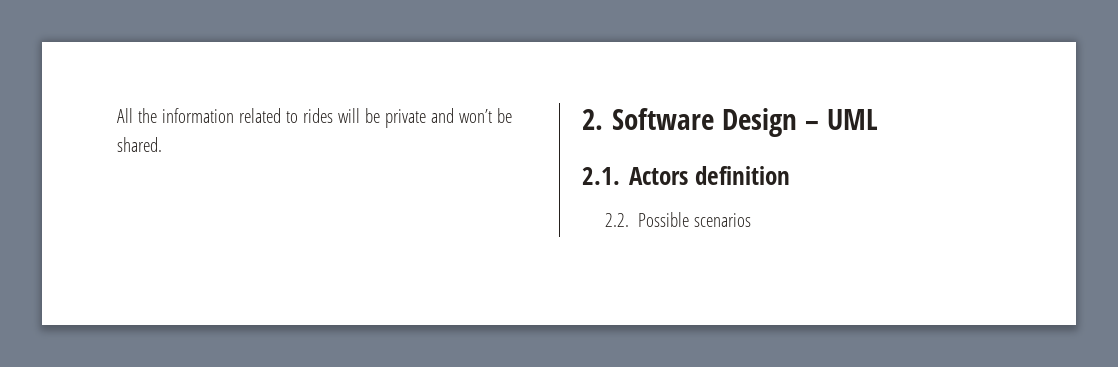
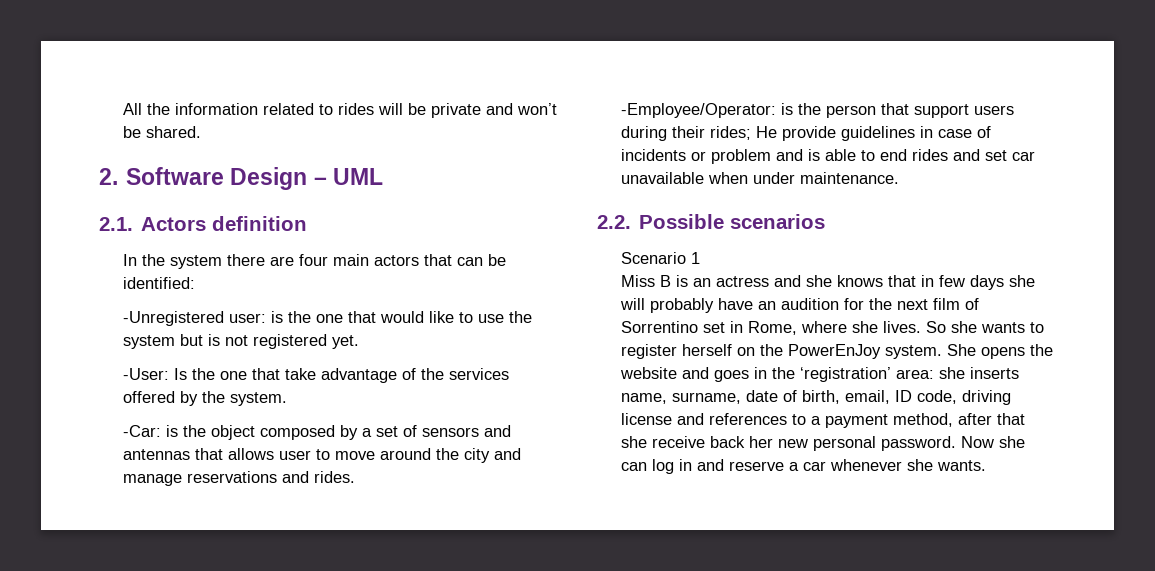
[604,212,752,227] 2.2. Possible scenarios -> [123,254,507,269] [123,277,196,289] [123,311,533,326] [123,334,360,349] [123,368,510,383] [123,391,288,406] [123,425,512,440] [123,448,522,463] [123,471,356,486] [621,103,1015,118] [621,126,992,141] [621,149,1036,164] [621,172,900,184] [597,214,826,229] [621,252,701,264] [621,275,1036,290] [620,298,980,313] [621,321,1045,335] [621,344,1054,359] [620,367,1020,382] [621,390,1012,405] [621,413,1026,428] [621,436,1026,451] [621,459,987,474] In the system there are four main actors that can be identified: // -Unregistered user: is the one that would like to use the system but is not registered yet. // -User: Is the one that take advantage of the services offered by the system. // -Car: is the object composed by a set of sensors and antennas that allows user to move around the city and manage reservations and rides. // -Employee/Operator: is the person that support users during their rides; He provide guidelines in case of incidents or problem and is able to end rides and set car unavailable when under maintenance. // 2.2. Possible scenarios // Scenario 1 // Miss B is an actress and she knows that in few days she will probably have an audition for the next film of Sorrentino set in Rome, where she lives. So she wants to register herself on the PowerEnJoy system. She opens the website and goes in the ‘registration’ area: she inserts name, surname, date of birth, email, ID code, driving license and references to a payment method, after that she receive back her new personal password. Now she can log in and reserve a car whenever she wants.

